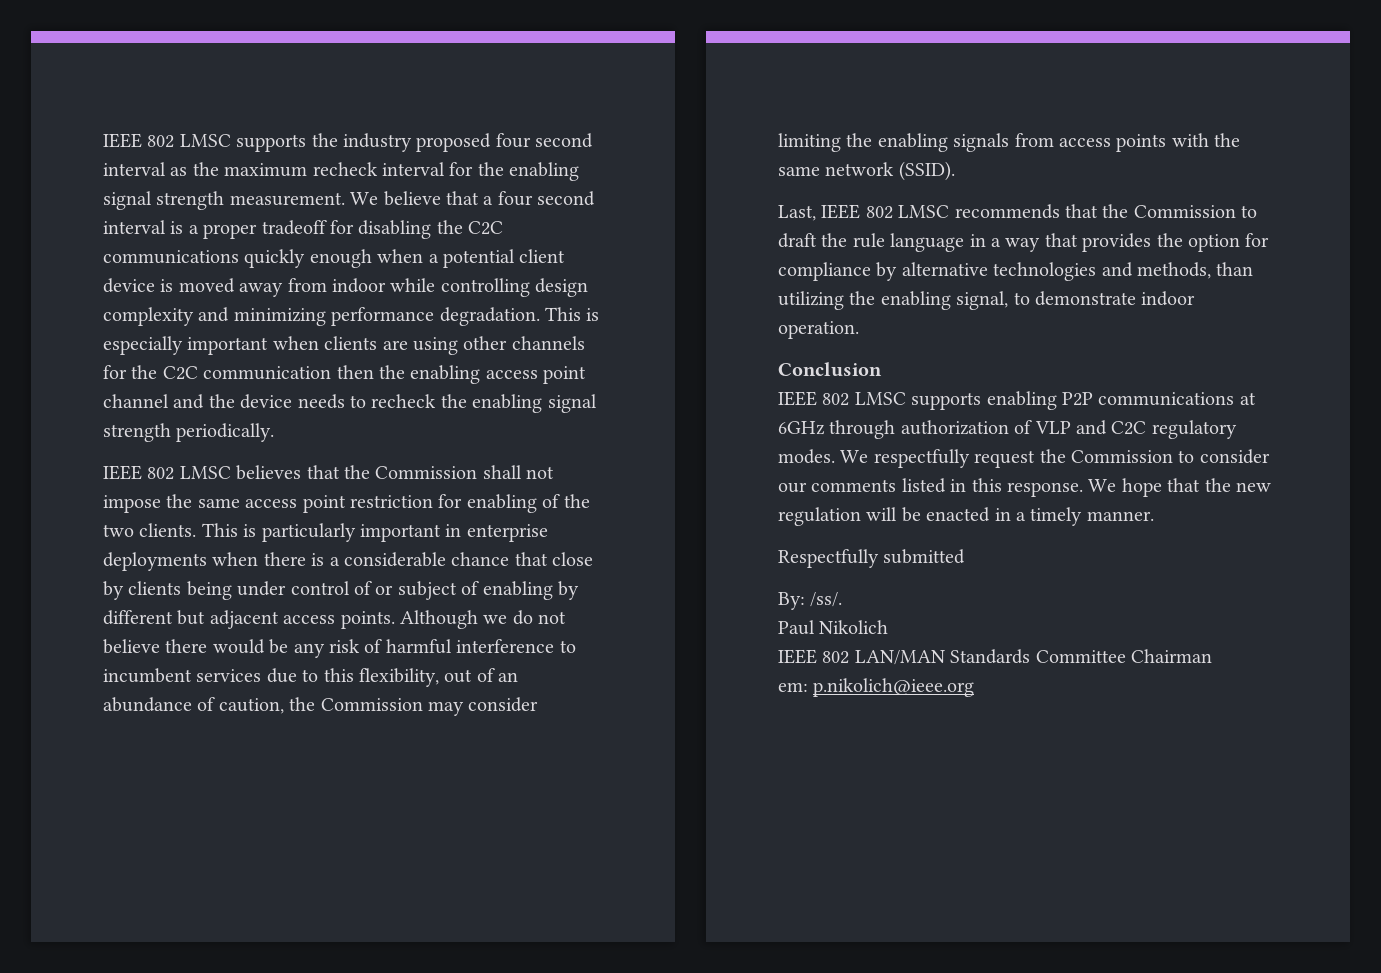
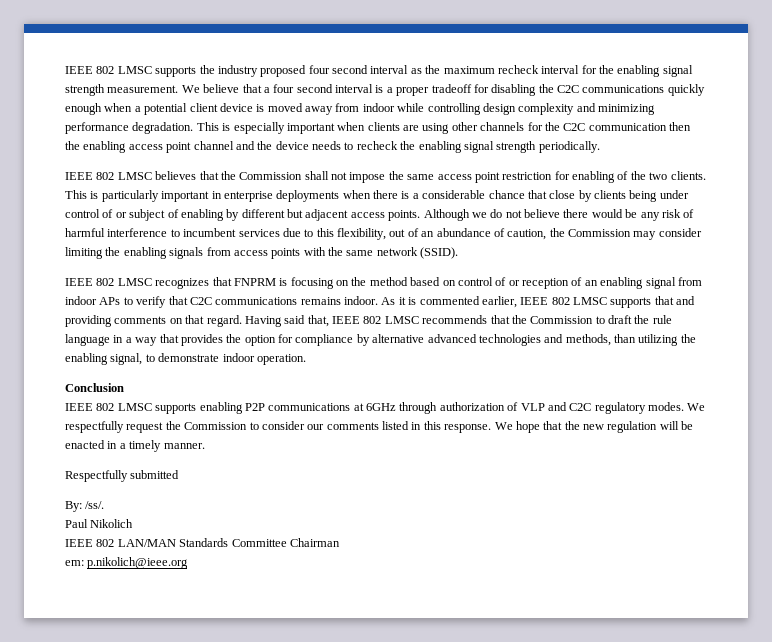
[778,205,816,221] Last, -> [65,277,702,289] [65,296,696,308] [65,315,329,327] IEEE 802 LMSC recognizes that FNPRM is focusing on the method based on control of or reception of an enabling signal from indoor APs to verify that C2C communications remains indoor. As it is commented earlier, IEEE 802 LMSC supports that and providing comments on that regard. Having said that,
(988, 269) none -> [427,334,477,343] advanced

